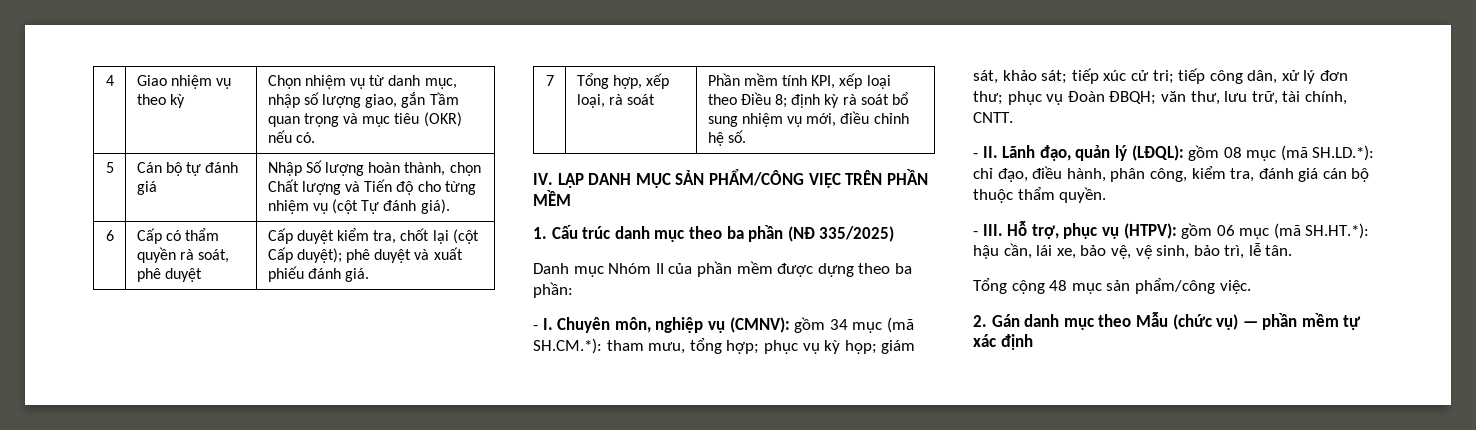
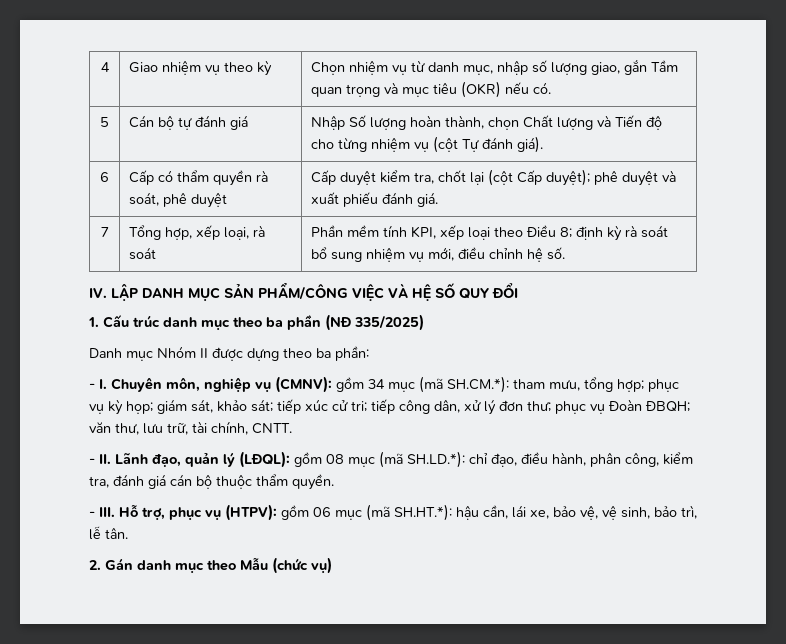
[845,169,928,185] [533,190,571,206] TRÊN PHẦN MỀM -> [388,282,518,301] VÀ HỆ SỐ QUY ĐỔI
[668,261,773,277] của phần mềm -> (208, 353) none
[973,278,1251,294] // Tổng cộng 48 mục sản phẩm/công việc. -> (128, 533) none
[1242,313,1362,330] [973,334,1033,350] — phần mềm tự xác định -> (332, 565) none

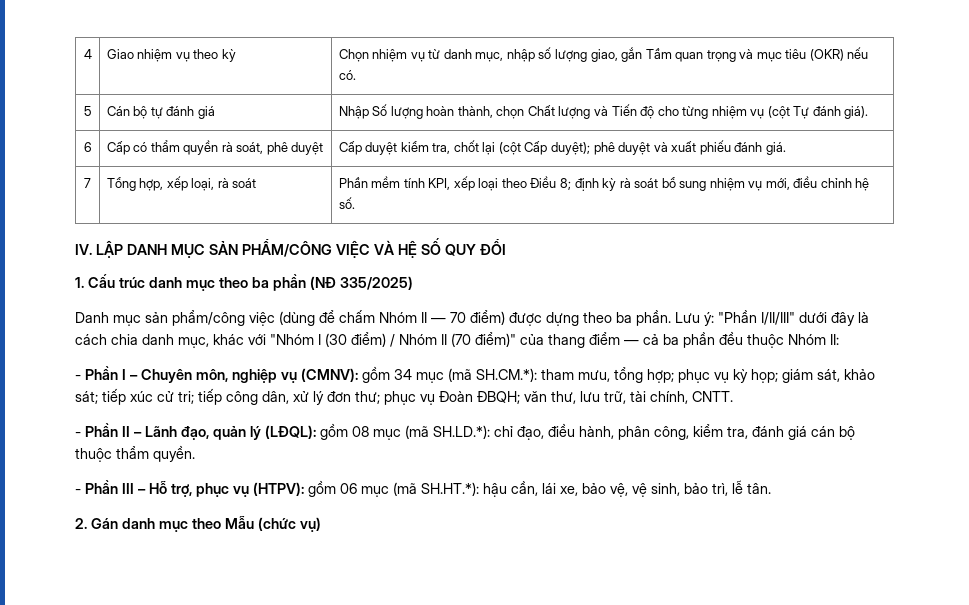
[157,346,369,361] [89,379,107,389] Nhóm II được dựng theo ba phần: // - I. -> [145,310,869,326] [75,331,839,348] [75,366,138,380] sản phẩm/công việc (dùng để chấm Nhóm II — 70 điểm) được dựng theo ba phần. Lưu ý: "Phần I/II/III" dưới đây là cách chia danh mục, khác với "Nhóm I (30 điểm) / Nhóm II (70 điểm)" của thang điểm — cả ba phần đều thuộc Nhóm II: // - Phần I –
[99,454,111,464] II. -> [85,423,142,437] Phần II –
[99,507,115,517] III. -> [85,480,146,494] Phần III –

